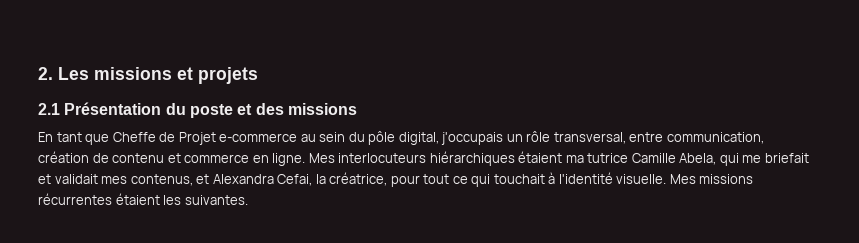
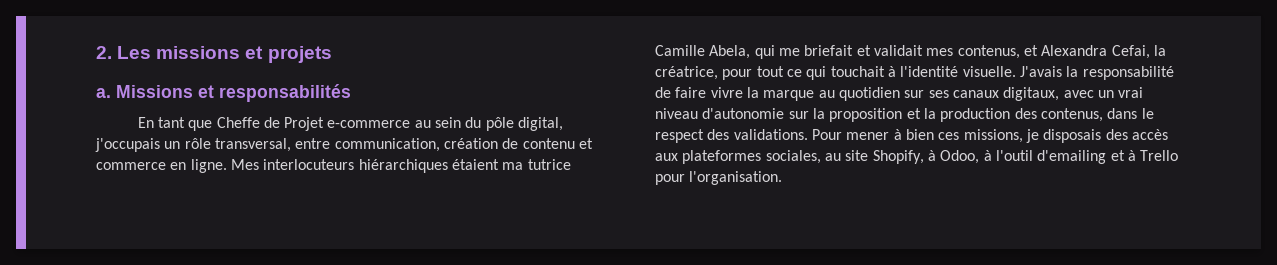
[38,102,357,118] 2.1 Présentation du poste et des missions -> [96,84,351,102] a. Missions et responsabilités
[669,174,754,184] [38,193,248,205] Mes missions récurrentes étaient les suivantes. -> [1019,66,1174,80] [655,87,1144,101] [655,108,1154,122] [655,129,1168,143] [655,150,1179,164] [655,171,783,185] J'avais la responsabilité de faire vivre la marque au quotidien sur ses canaux digitaux, avec un vrai niveau d'autonomie sur la proposition et la production des contenus, dans le respect des validations. Pour mener à bien ces missions, je disposais des accès aux plateformes sociales, au site Shopify, à Odoo, à l'outil d'emailing et à Trello pour l'organisation.

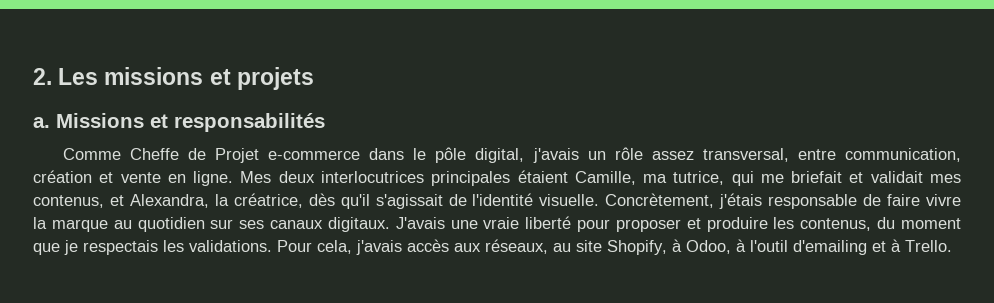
[137,117,213,131] En tant que -> [62,148,121,160] Comme
[414,117,482,128] au sein du -> [369,148,427,160] dans le
[95,138,160,152] j'occupais -> [532,148,579,163] j'avais
(211, 143) none -> [651,151,694,160] assez
[502,138,593,149] [96,159,571,173] [655,45,751,59] de contenu et commerce en ligne. Mes interlocuteurs hiérarchiques étaient ma tutrice Camille Abela, -> [99,170,725,186] et vente en ligne. Mes deux interlocutrices principales étaient Camille, ma tutrice,
[1041,45,1166,59] [655,66,1174,80] Alexandra Cefai, la créatrice, pour tout ce qui touchait à l'identité visuelle. J'avais la responsabilité -> [129,193,858,209] Alexandra, la créatrice, dès qu'il s'agissait de l'identité visuelle. Concrètement, j'étais responsable
[1003,87,1144,101] [655,108,1154,122] [655,129,1168,143] [655,150,821,164] digitaux, avec un vrai niveau d'autonomie sur la proposition et la production des contenus, dans le respect des validations. Pour mener à bien ces missions, je disposais des accès aux plateformes sociales, -> [327,216,962,232] [33,239,548,255] digitaux. J'avais une vraie liberté pour proposer et produire les contenus, du moment que je respectais les validations. Pour cela, j'avais accès aux réseaux,
[1140,150,1179,161] [655,171,783,185] Trello pour l'organisation. -> [905,240,952,252] Trello.

